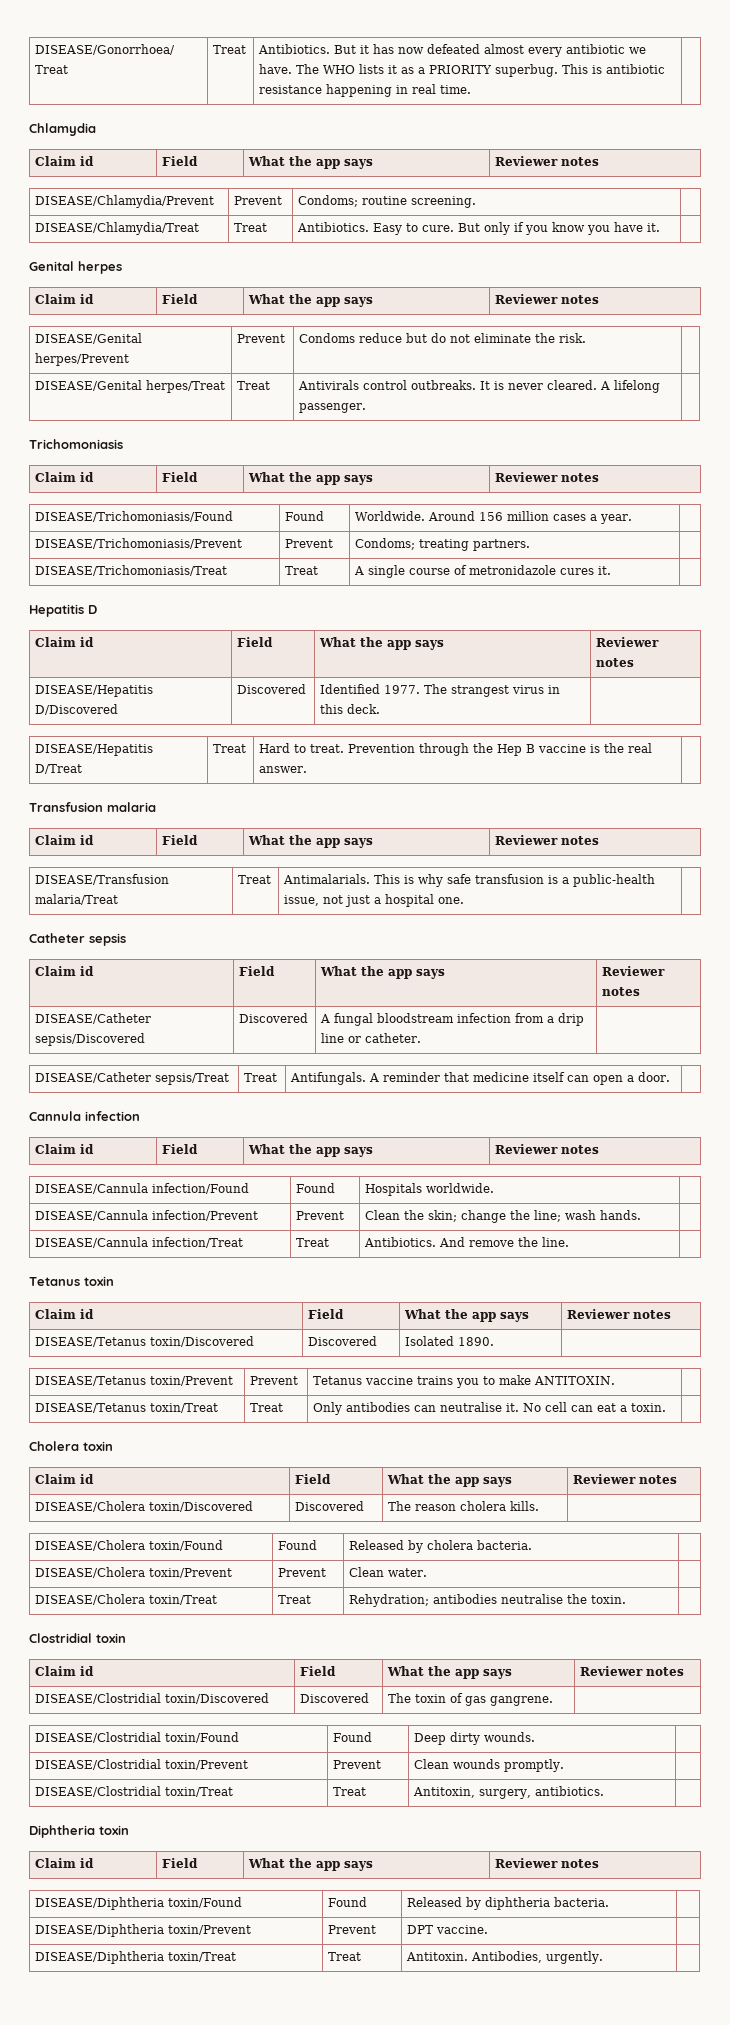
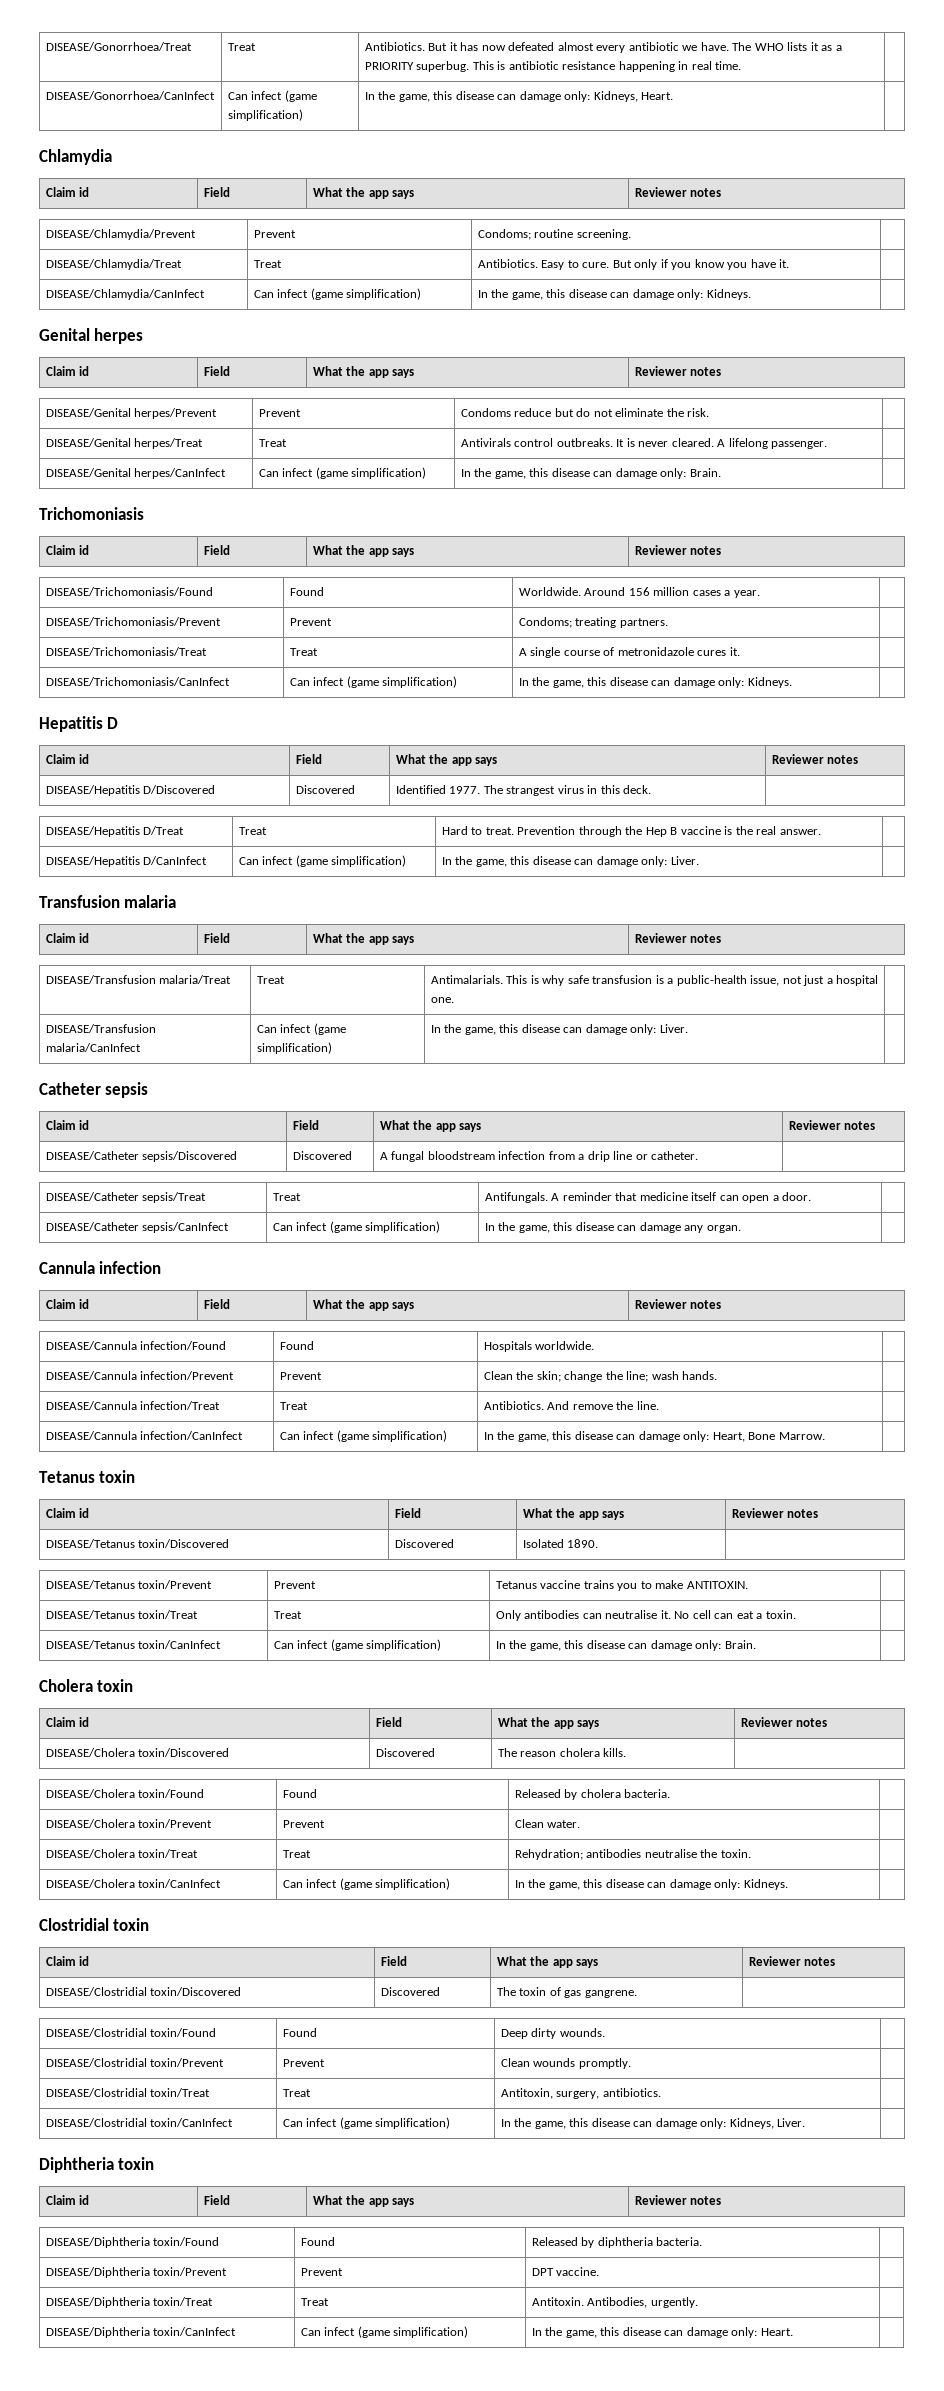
(472, 89) none -> [45,91,215,100] [227,90,317,102] [227,109,303,121] [364,91,674,102] // DISEASE/Gonorrhoea/CanInfect | Can infect (game simplification) | In the game, this disease can damage only: Kidneys, Heart. |
(661, 227) none -> [45,289,205,300] [253,288,422,300] [477,289,751,300] // DISEASE/Chlamydia/CanInfect | Can infect (game simplification) | In the game, this disease can damage only: Kidneys. |
(367, 408) none -> [45,468,227,479] [258,467,427,479] [460,468,721,479] // DISEASE/Genital herpes/CanInfect | Can infect (game simplification) | In the game, this disease can damage only: Brain. |
(612, 570) none -> [45,677,230,686] [289,676,458,688] [518,677,792,688] // DISEASE/Trichomoniasis/CanInfect | Can infect (game simplification) | In the game, this disease can damage only: Kidneys. |
(308, 769) none -> [45,856,208,867] [238,855,407,867] [441,856,699,867] // DISEASE/Hepatitis D/CanInfect | Can infect (game simplification) | In the game, this disease can damage only: Liver. |
(465, 900) none -> [45,1024,156,1033] [45,1043,141,1052] [256,1023,346,1035] [256,1042,332,1054] [430,1024,688,1035] // DISEASE/Transfusion malaria/CanInfect | Can infect (game simplification) | In the game, this disease can damage only: Liver. |
(671, 1077) none -> [45,1222,230,1233] [272,1221,441,1233] [484,1222,741,1233] // DISEASE/Catheter sepsis/CanInfect | Can infect (game simplification) | In the game, this disease can damage any organ. |
(570, 1242) none -> [45,1431,244,1440] [279,1430,448,1442] [483,1431,825,1442] // DISEASE/Cannula infection/CanInfect | Can infect (game simplification) | In the game, this disease can damage only: Heart, Bone Marrow. |
(667, 1407) none -> [45,1640,222,1649] [273,1639,442,1651] [495,1640,756,1651] // DISEASE/Tetanus toxin/CanInfect | Can infect (game simplification) | In the game, this disease can damage only: Brain. |
(627, 1599) none -> [45,1879,222,1888] [282,1878,451,1890] [514,1879,788,1890] // DISEASE/Cholera toxin/CanInfect | Can infect (game simplification) | In the game, this disease can damage only: Kidneys. |
(605, 1791) none -> [45,2118,234,2127] [282,2117,451,2129] [500,2118,806,2129] // DISEASE/Clostridial toxin/CanInfect | Can infect (game simplification) | In the game, this disease can damage only: Kidneys, Liver. |
(604, 1957) none -> [45,2327,237,2338] [300,2326,469,2338] [531,2327,793,2338] // DISEASE/Diphtheria toxin/CanInfect | Can infect (game simplification) | In the game, this disease can damage only: Heart. |

